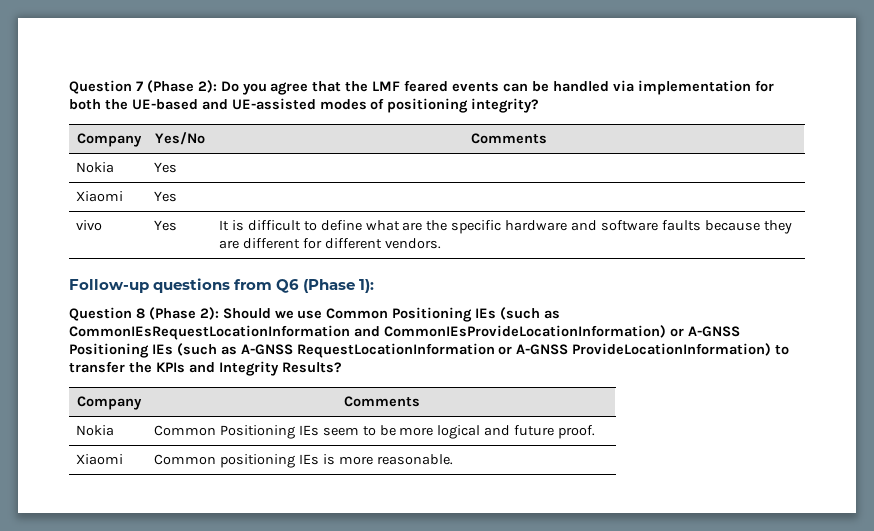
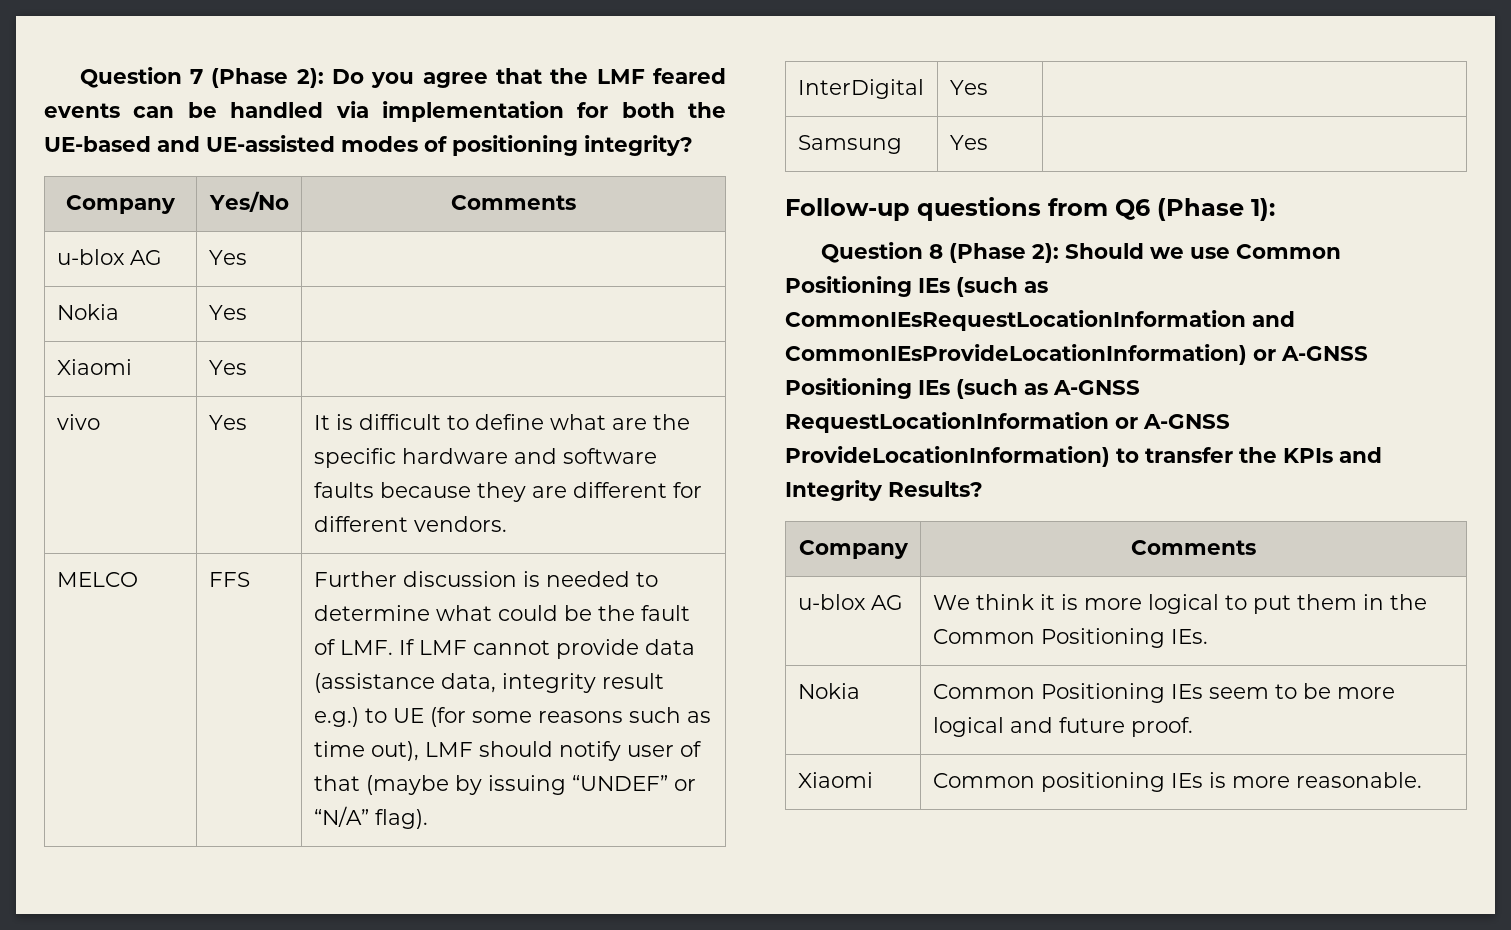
(547, 138) none -> [56,249,162,265] [208,250,247,265] // u-blox AG | Yes |
(441, 243) none -> [56,572,138,587] [208,572,250,587] [313,571,658,587] [313,605,690,621] [313,639,695,659] [313,673,664,693] [313,707,711,727] [313,741,702,761] [313,775,696,795] [313,806,428,829] [797,79,924,99] [949,80,988,95] [797,135,902,154] [949,135,988,150] // MELCO | FFS | Further discussion is needed to determine what could be the fault of LMF. If LMF cannot provide data (assistance data, integrity result e.g.) to UE (for some reasons such as time out), LMF should notify user of that (maybe by issuing “UNDEF” or “N/A” flag). // InterDigital | Yes | // Samsung | Yes |
(420, 401) none -> [797,594,903,610] [932,594,1427,614] [932,628,1208,648] // u-blox AG | We think it is more logical to put them in the Common Positioning IEs.

